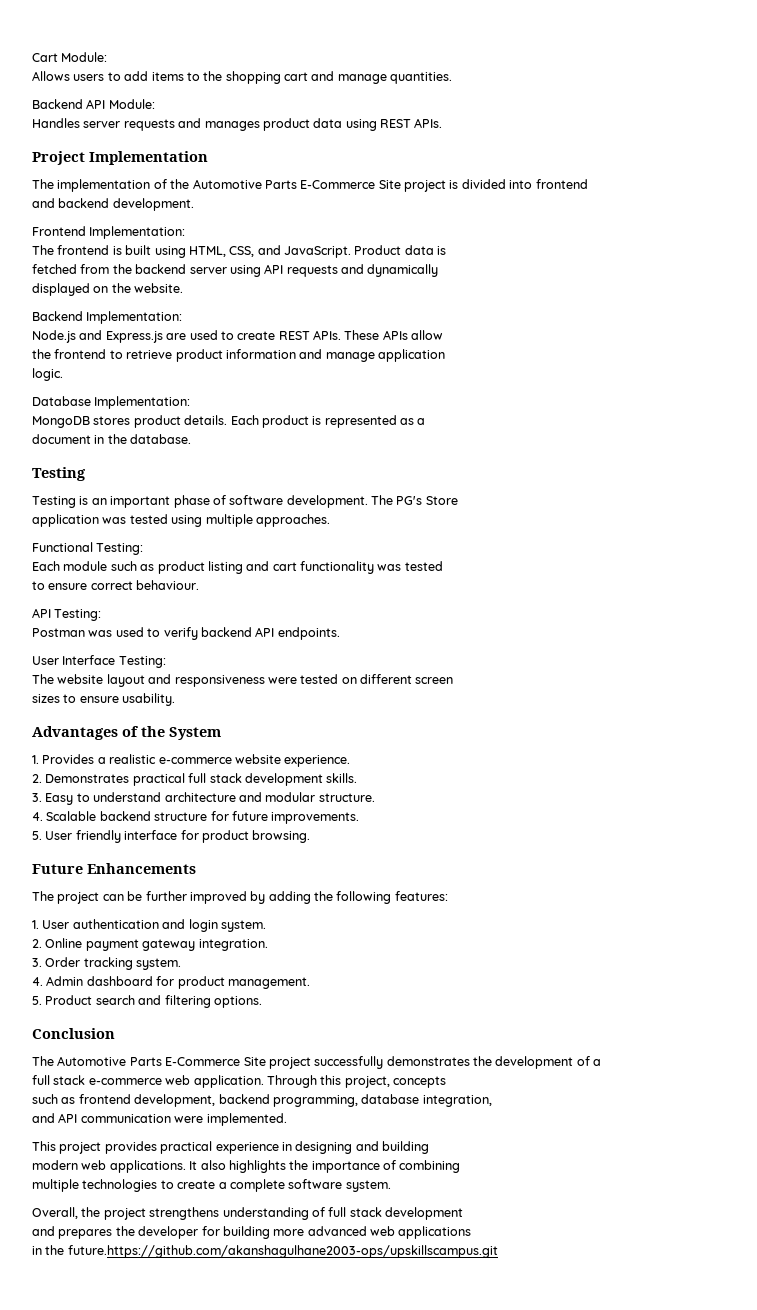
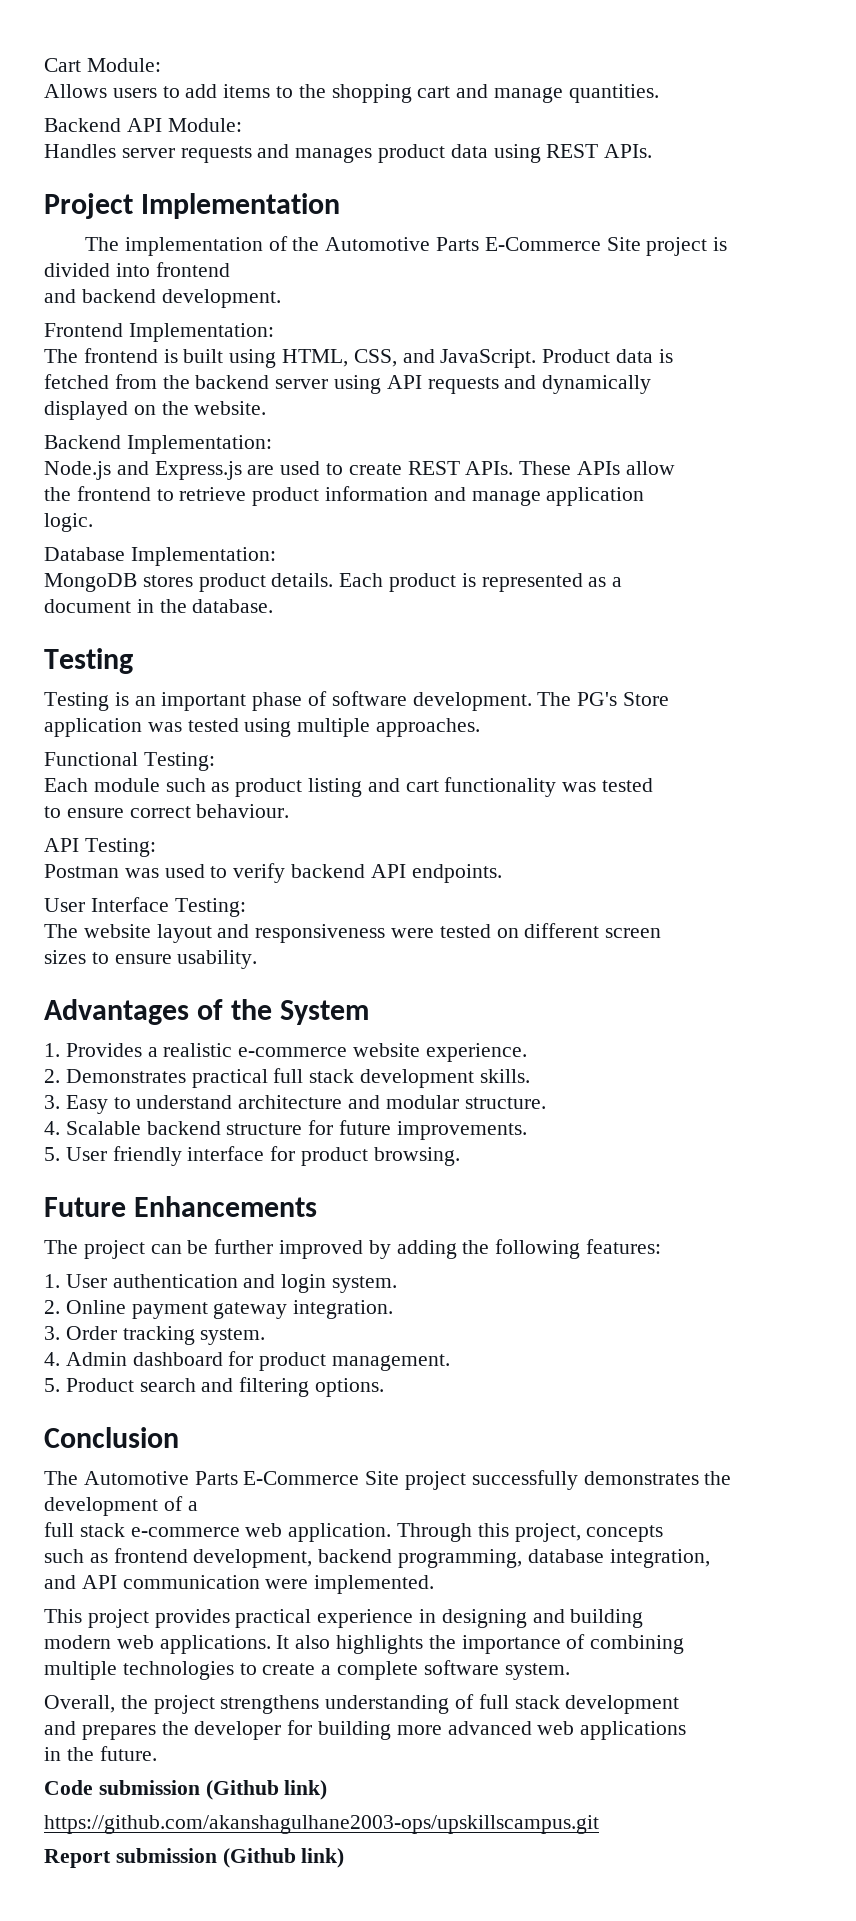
[67,1245,498,1258] future.https://github.com/akanshagulhane2003-ops/upskillscampus.git -> [99,1746,157,1761] [44,1780,328,1800] [44,1815,599,1834] [44,1848,345,1868] future. // Code submission (Github link) // https://github.com/akanshagulhane2003-ops/upskillscampus.git // Report submission (Github link)

